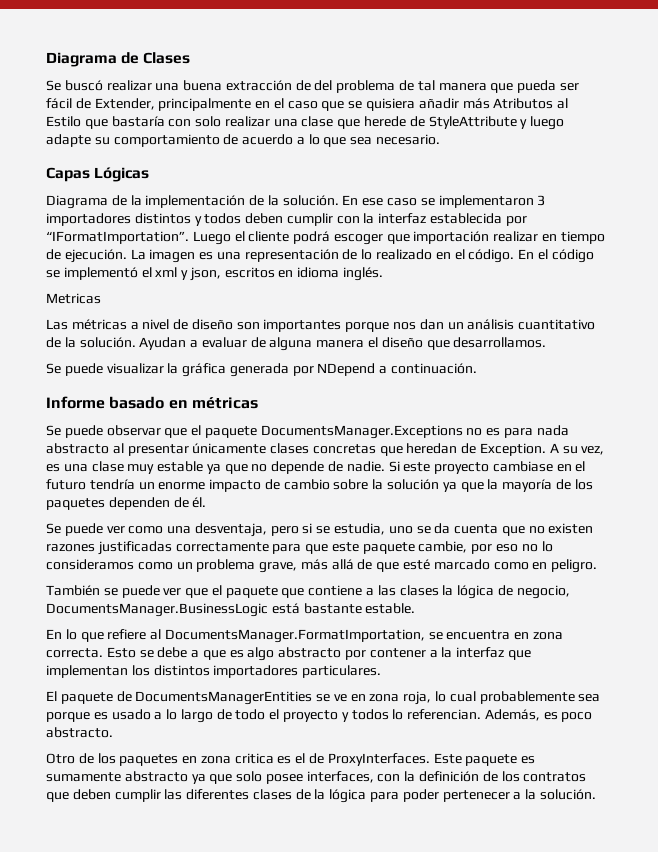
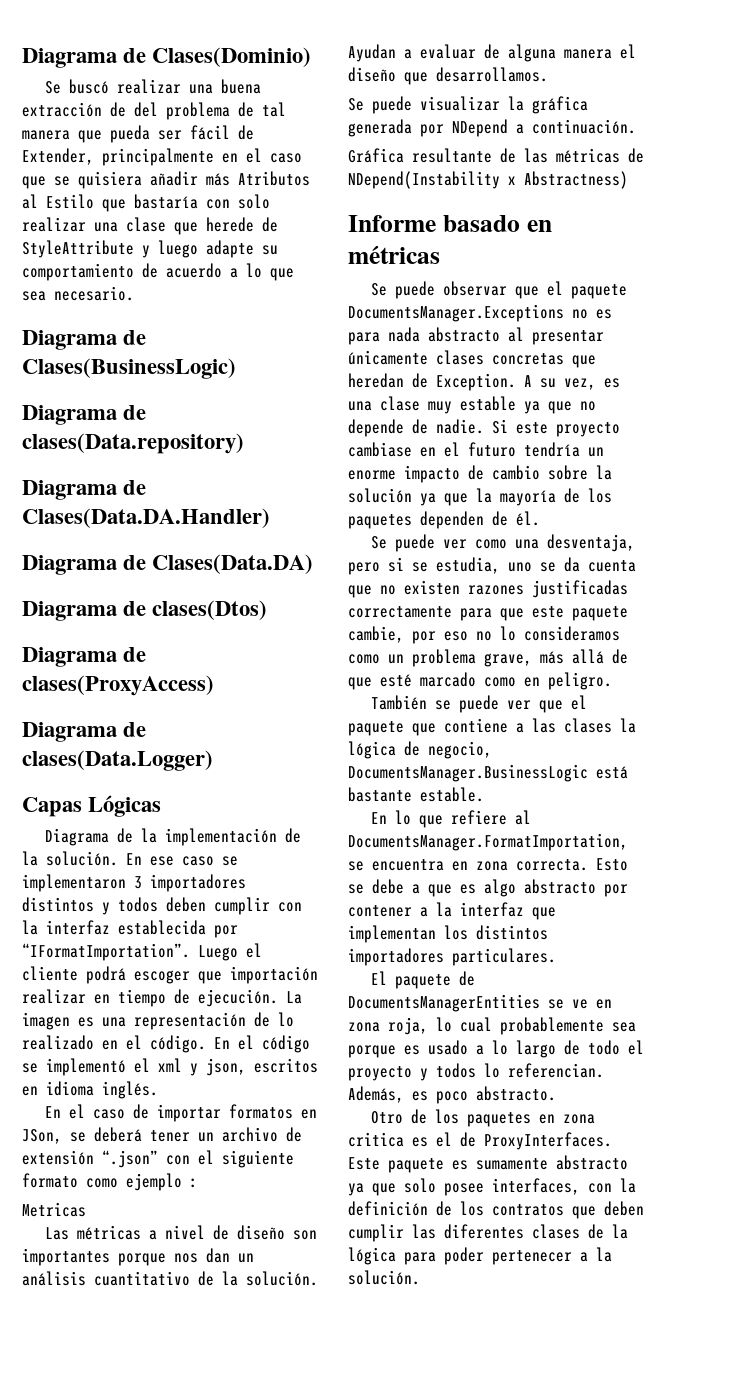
[46,52,191,67] Diagrama de Clases -> [22,47,312,68] Diagrama de Clases(Dominio)
(441, 139) none -> [22,330,147,350] [22,358,236,379] [22,405,147,425] [22,433,244,454] [22,480,147,500] [22,508,270,528] [22,554,314,575] [22,600,268,621] [22,647,147,667] [22,675,214,696] [22,722,147,742] [22,750,213,771] // Diagrama de Clases(BusinessLogic) // Diagrama de clases(Data.repository) // Diagrama de Clases(Data.DA.Handler) // Diagrama de Clases(Data.DA) // Diagrama de clases(Dtos) // Diagrama de clases(ProxyAccess) // Diagrama de clases(Data.Logger)
(384, 274) none -> [44,1104,317,1122] [22,1127,302,1144] [22,1150,294,1168] [22,1173,198,1191] // En el caso de importar formatos en JSon, se deberá tener un archivo de extensión “.json” con el siguiente formato como ejemplo :
(478, 368) none -> [348,148,644,163] [348,171,628,189] // Gráfica resultante de las métricas de NDepend(Instability x Abstractness)

